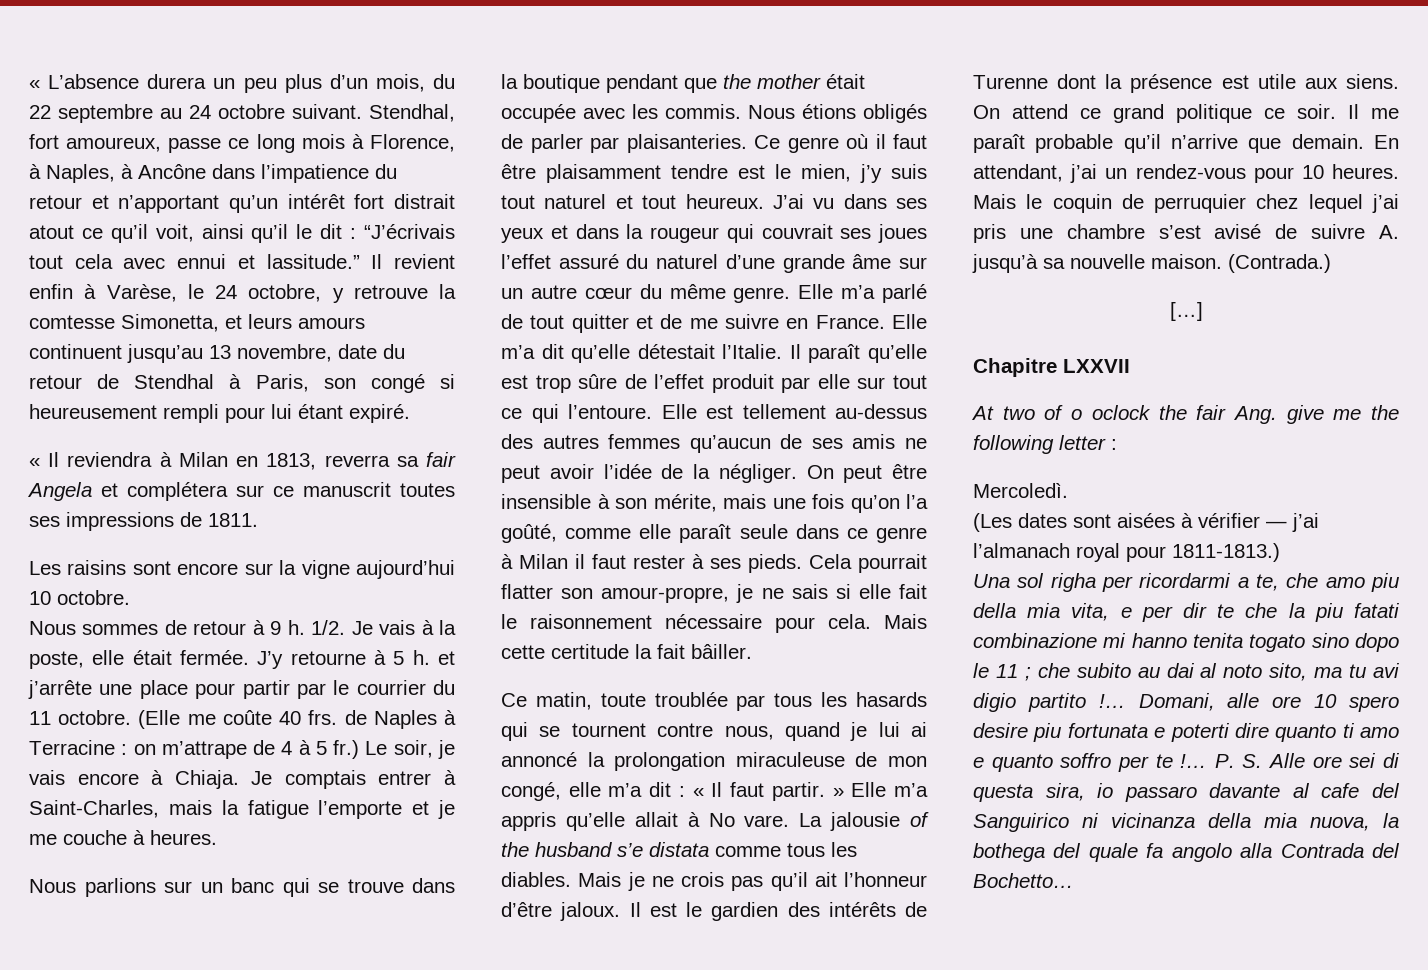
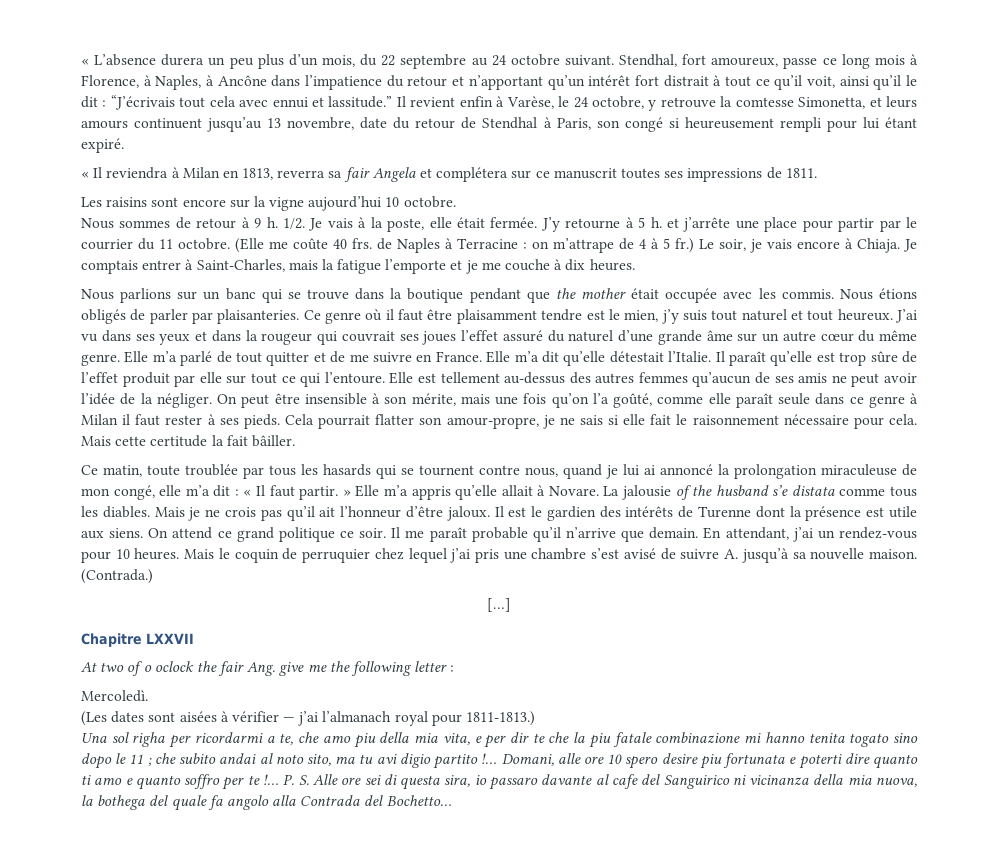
[29,225,74,239] atout -> [713,75,751,87] à tout
(145, 837) none -> [565,259,586,271] dix
[708,813,790,827] No vare. -> [548,486,599,496] Novare.
[1354,603,1400,618] fatati -> [612,732,652,747] fatale
[1137,663,1195,678] au dai -> [219,753,257,764] andai

